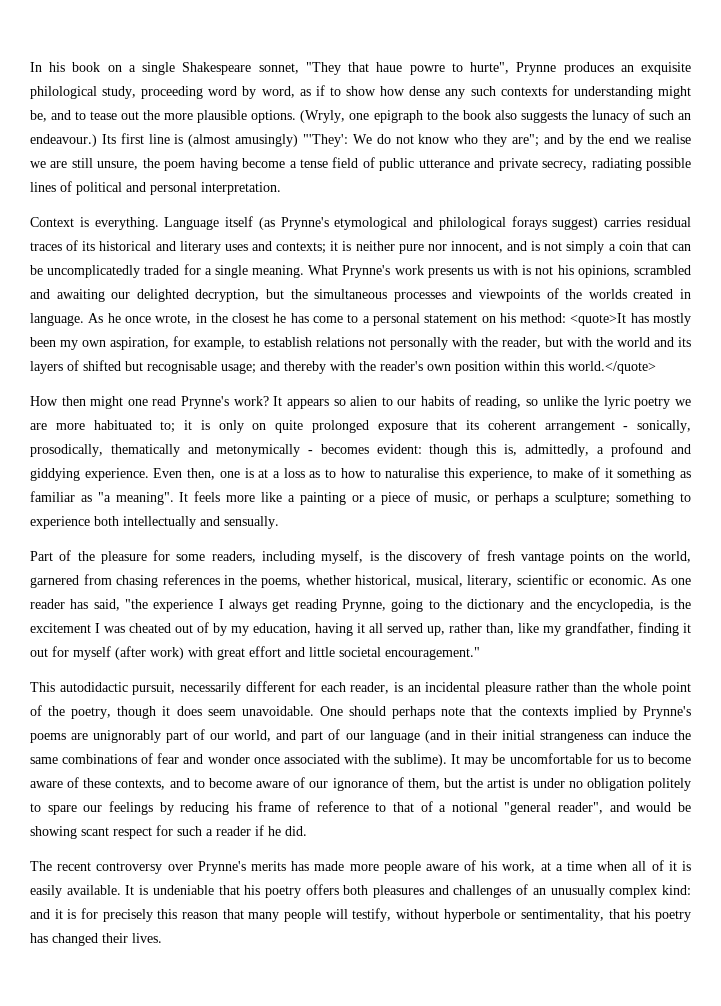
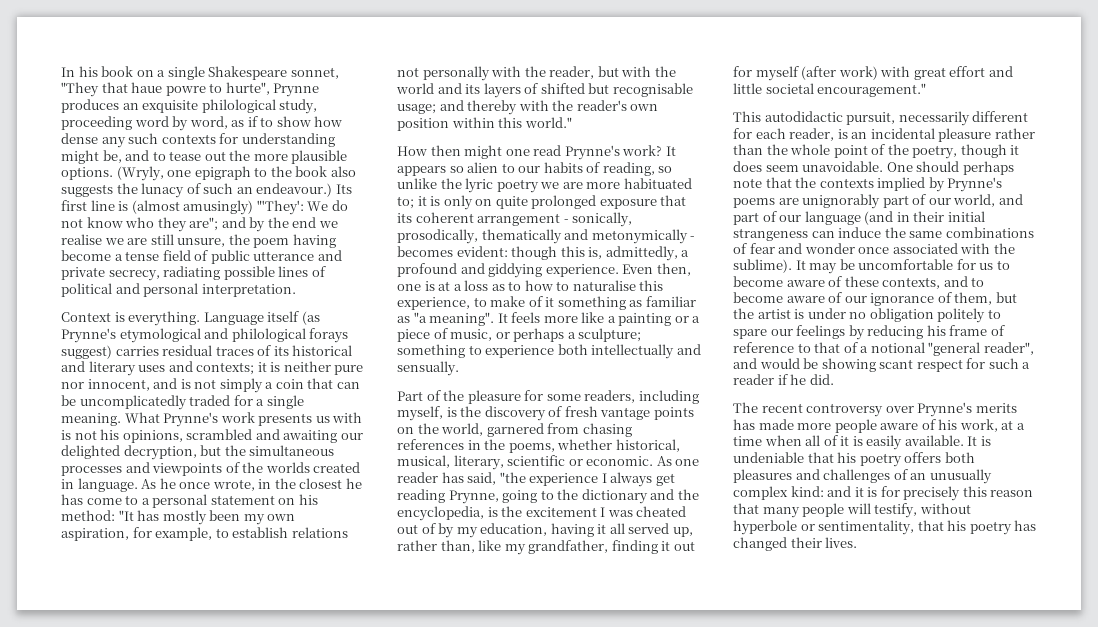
[570,313,627,326] <quote>It -> [118,510,134,521] "It
[568,361,656,374] world.</quote> -> [524,117,572,128] world."

